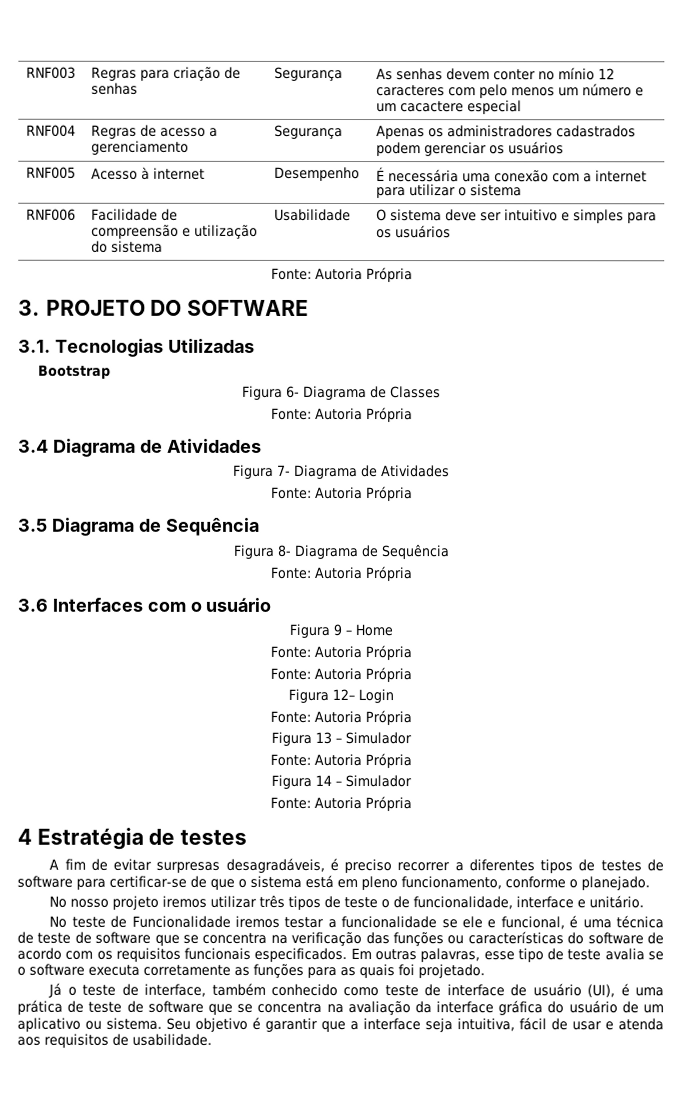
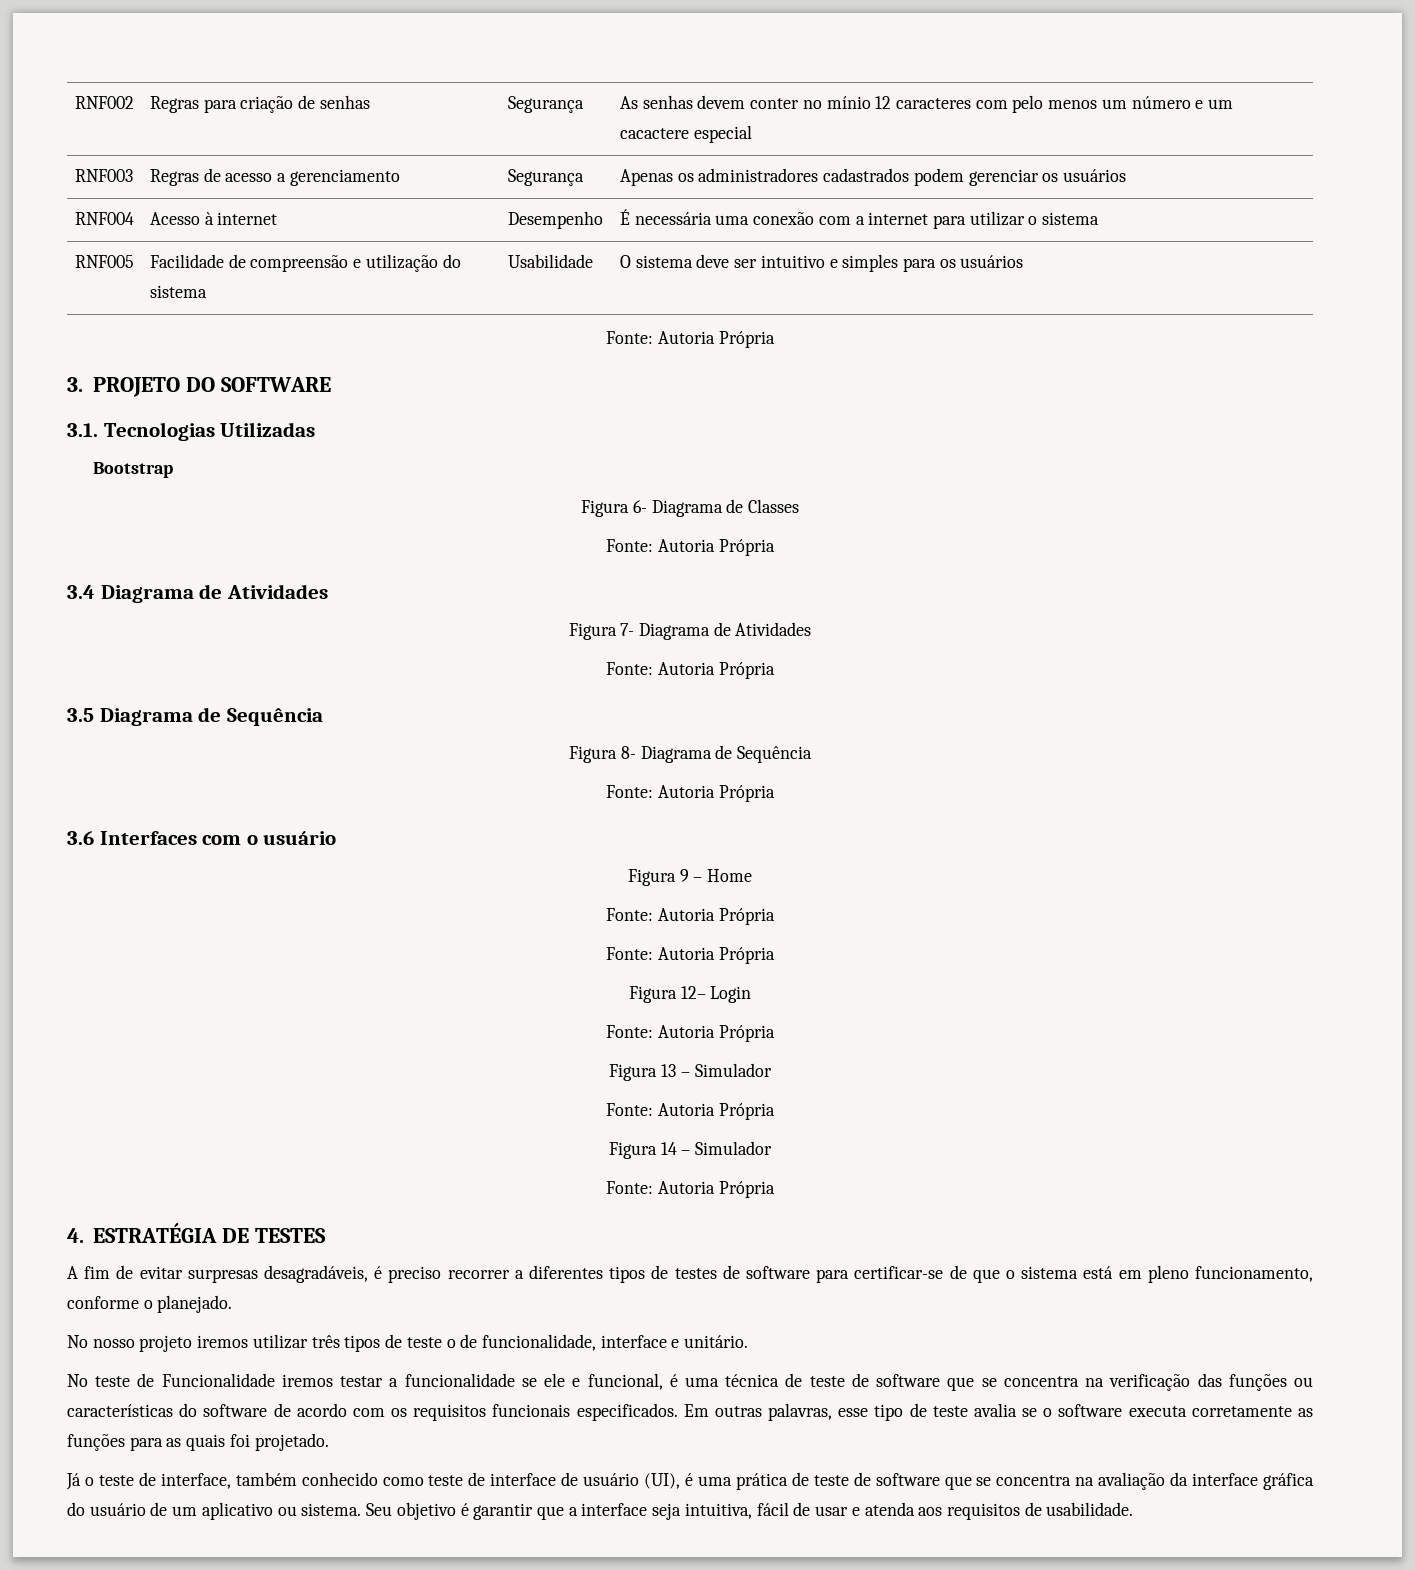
[25,66,76,79] RNF003 -> [74,96,134,109] RNF002
[25,124,76,137] RNF004 -> [74,169,133,182] RNF003
[25,166,76,179] RNF005 -> [74,212,134,225] RNF004
[25,208,76,221] RNF006 -> [74,255,134,268] RNF005
[17,827,248,850] 4 Estratégia de testes -> [67,1223,326,1243] 4. ESTRATÉGIA DE TESTES

